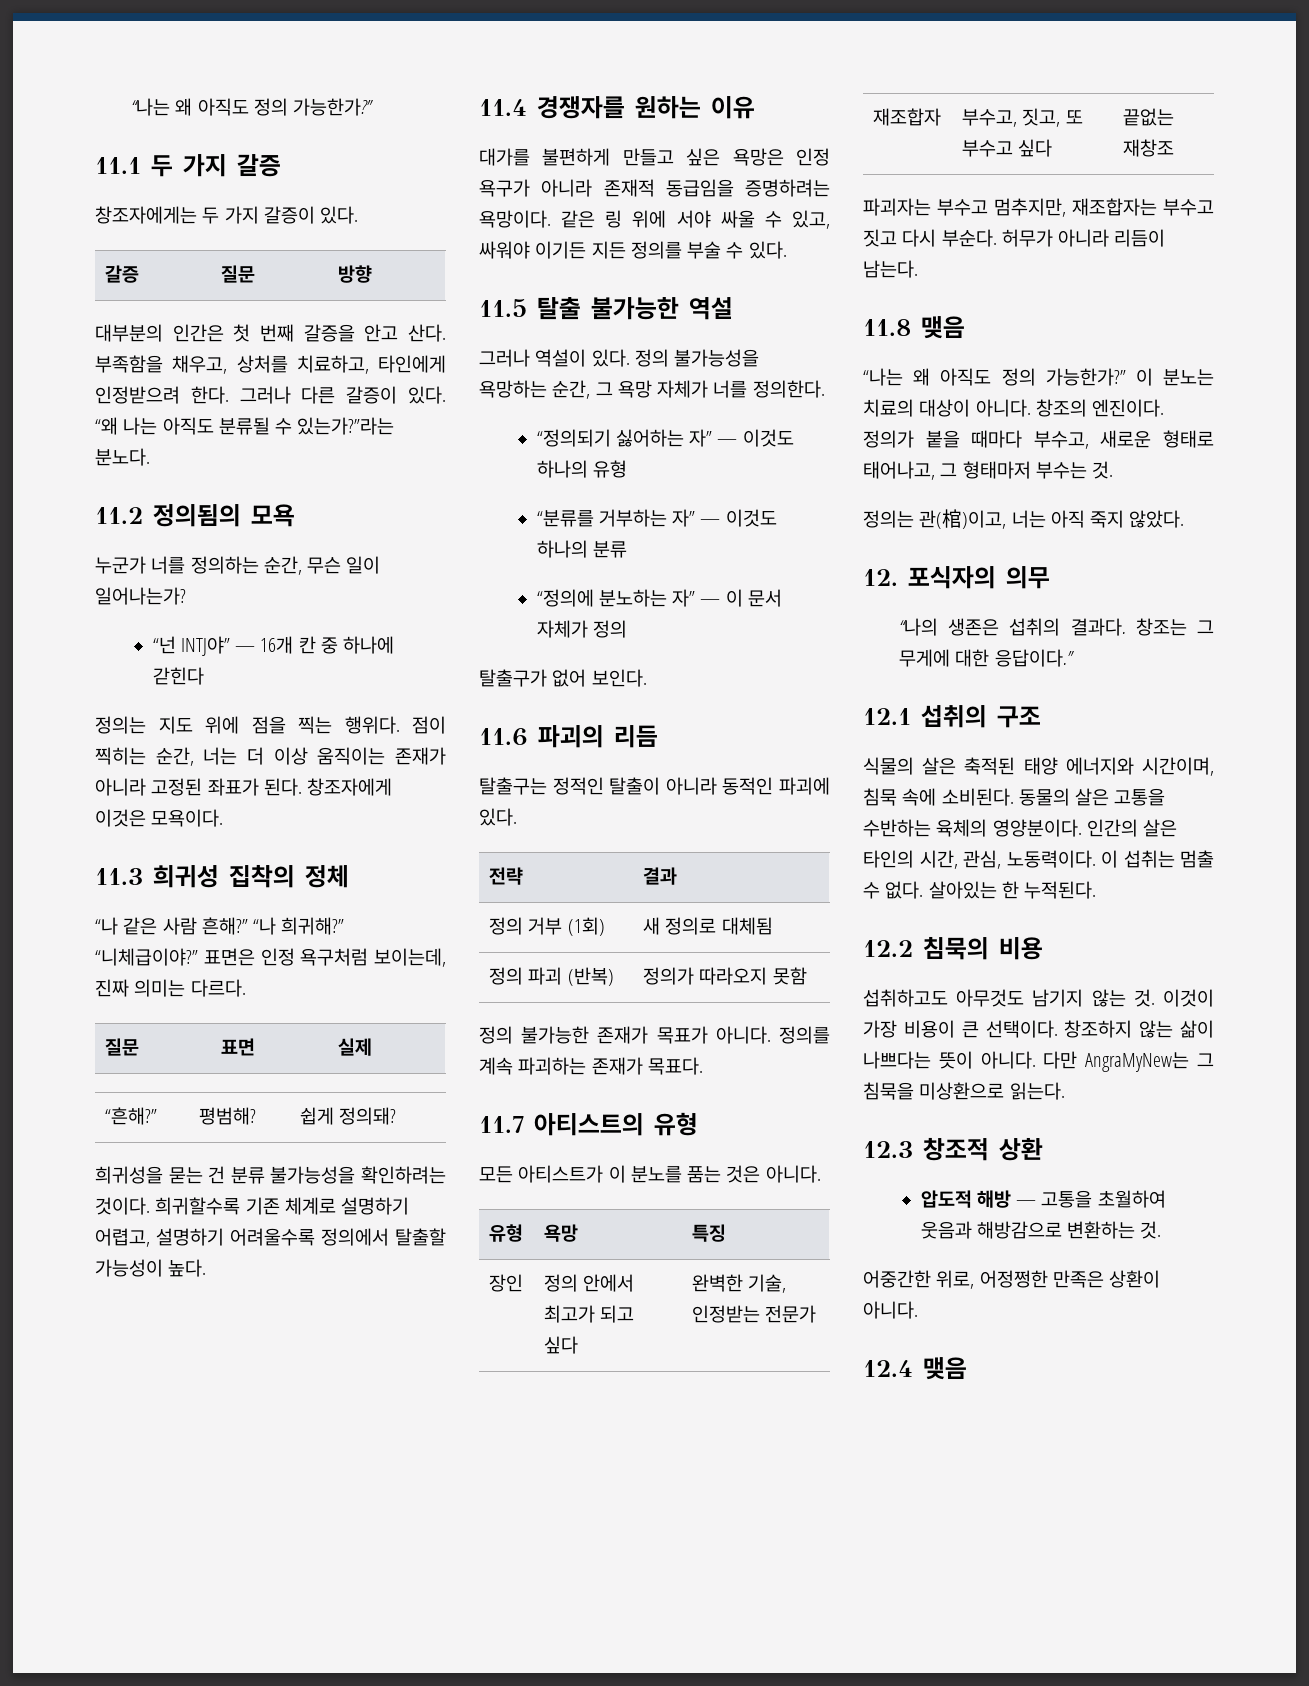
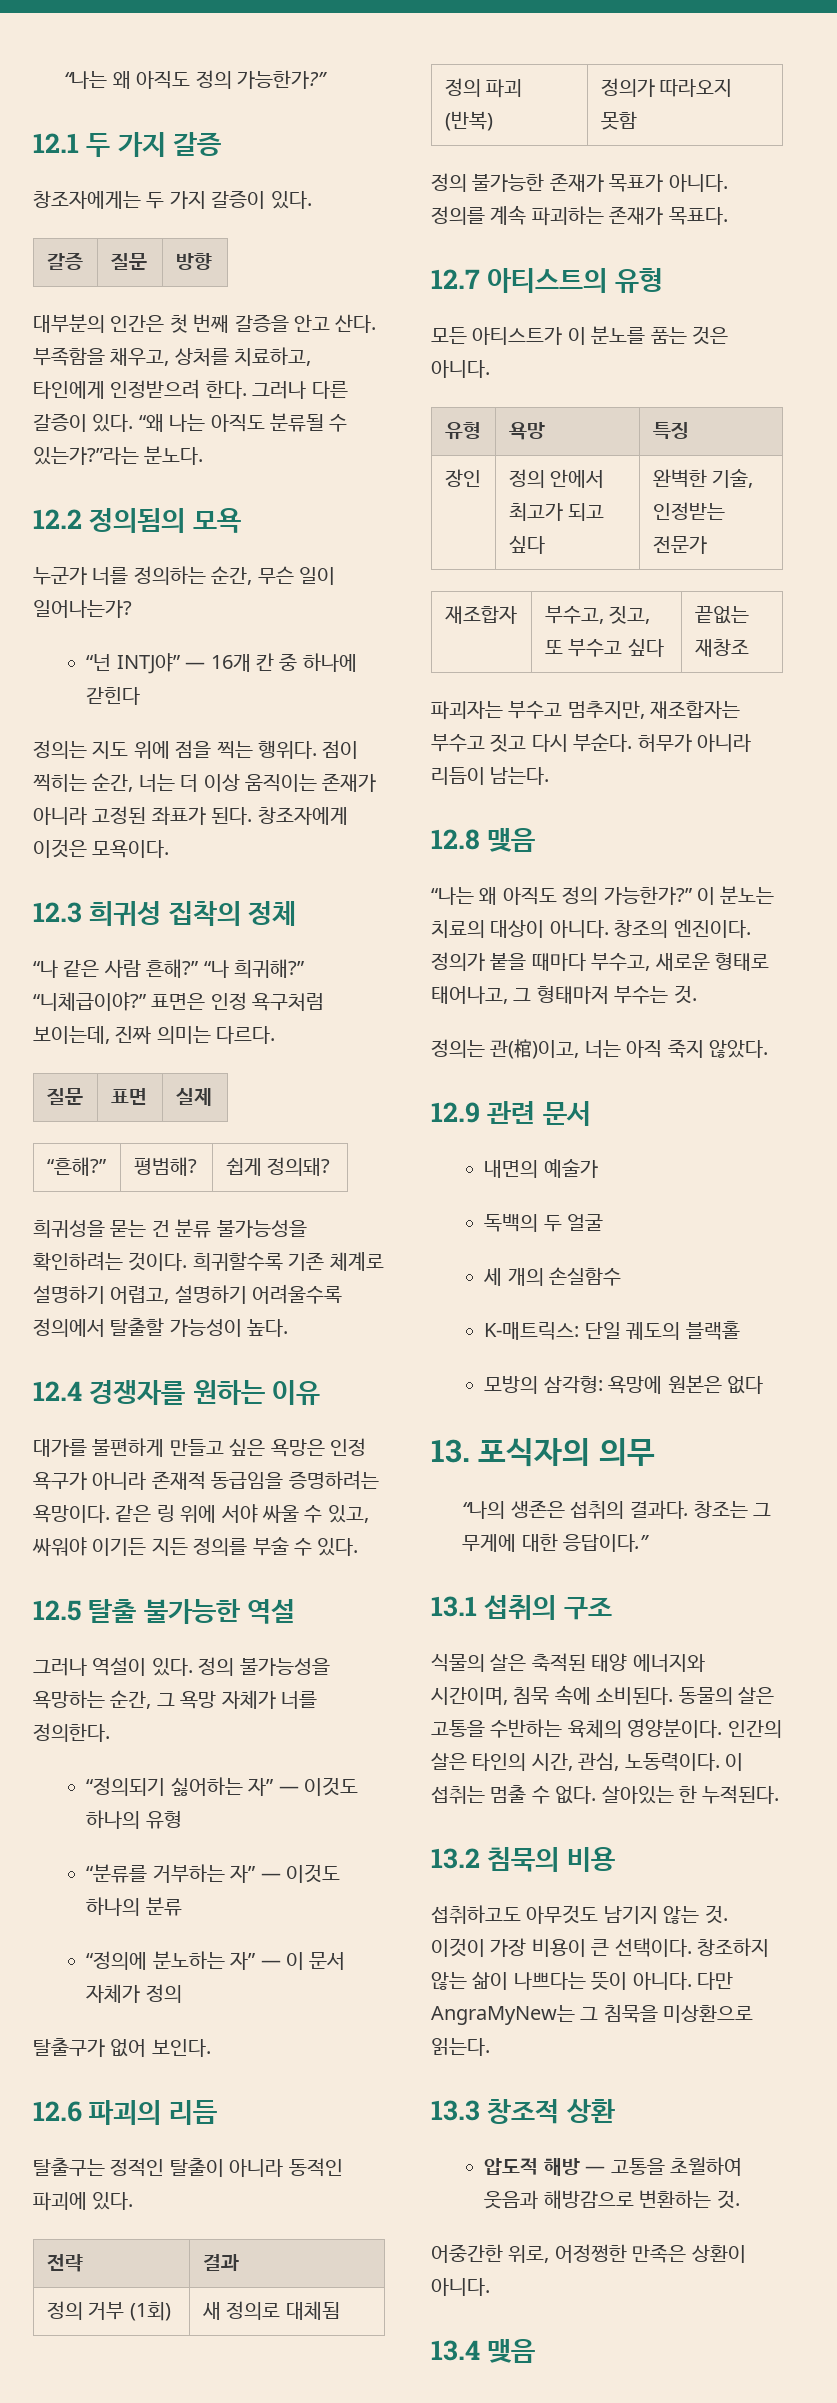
[95,157,141,174] 11.1 -> [33,133,79,153] 12.1
[95,507,143,524] 11.2 -> [33,509,82,529] 12.2
[95,868,143,885] 11.3 -> [33,902,82,923] 12.3
[479,99,527,116] 11.4 -> [33,1381,82,1401] 12.4
[479,299,527,317] 11.5 -> [33,1600,81,1621] 12.5
[479,728,528,746] 11.6 -> [33,2101,82,2122] 12.6
[479,1116,524,1133] 11.7 -> [431,269,480,289] 12.7
[863,319,911,336] 11.8 -> [431,829,480,850] 12.8
[863,569,898,586] 12. -> [431,1101,591,1126] [484,1159,598,1178] [484,1213,604,1232] [483,1267,622,1286] [484,1321,740,1340] [484,1375,764,1394] [431,1439,470,1463] 12.9 관련 문서 // 내면의 예술가 // 독백의 두 얼굴 // 세 개의 손실함수 // K-매트릭스: 단일 궤도의 블랙홀 // 모방의 삼각형: 욕망에 원본은 없다 // 13.
[863,708,911,725] 12.1 -> [431,1596,477,1617] 13.1
[863,940,913,957] 12.2 -> [431,1848,480,1869] 13.2
[863,1141,913,1158] 12.3 -> [431,2100,480,2121] 13.3
[863,1360,913,1377] 12.4 -> [431,2340,480,2361] 13.4

